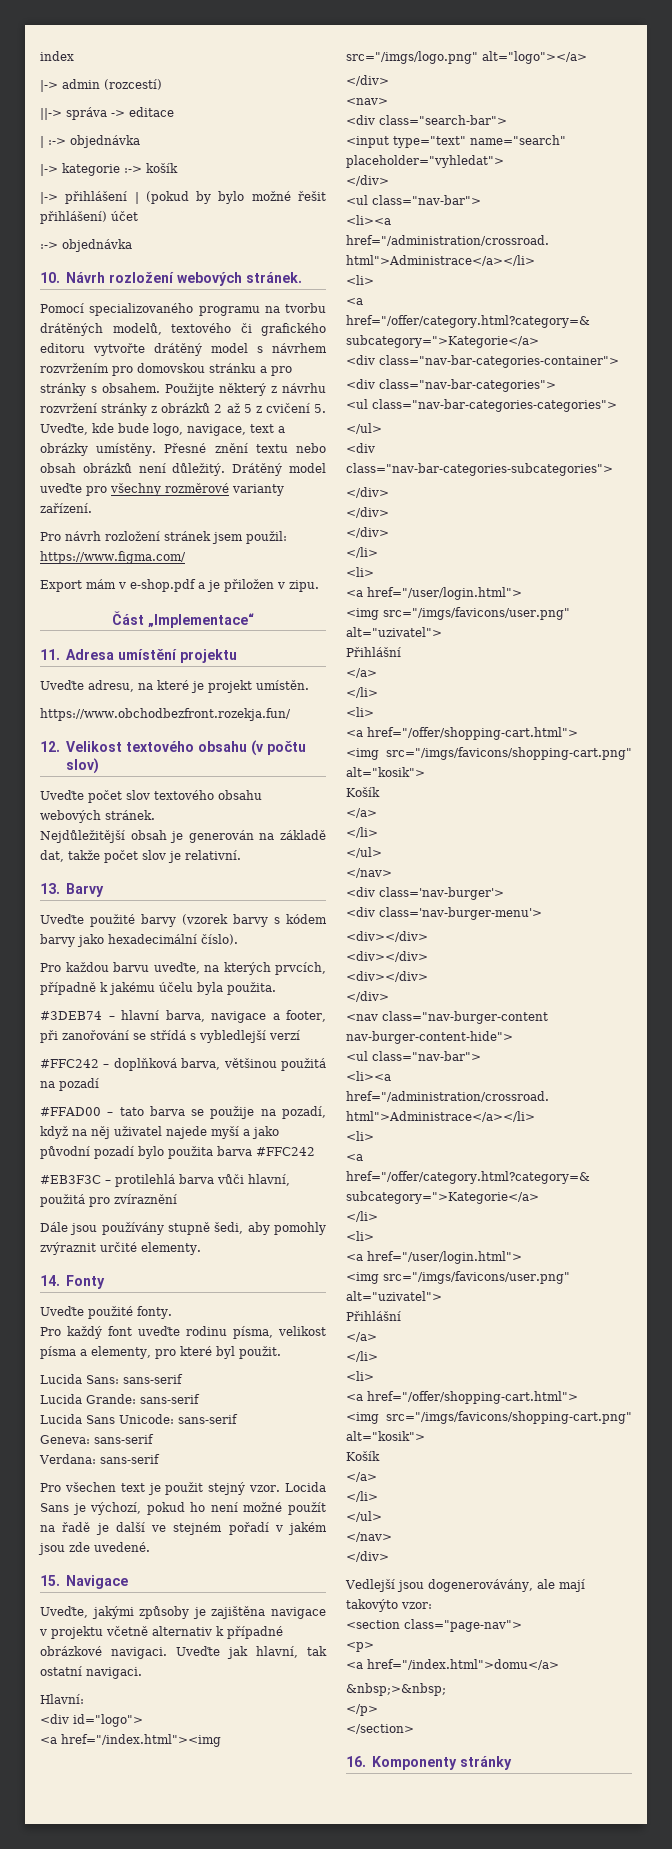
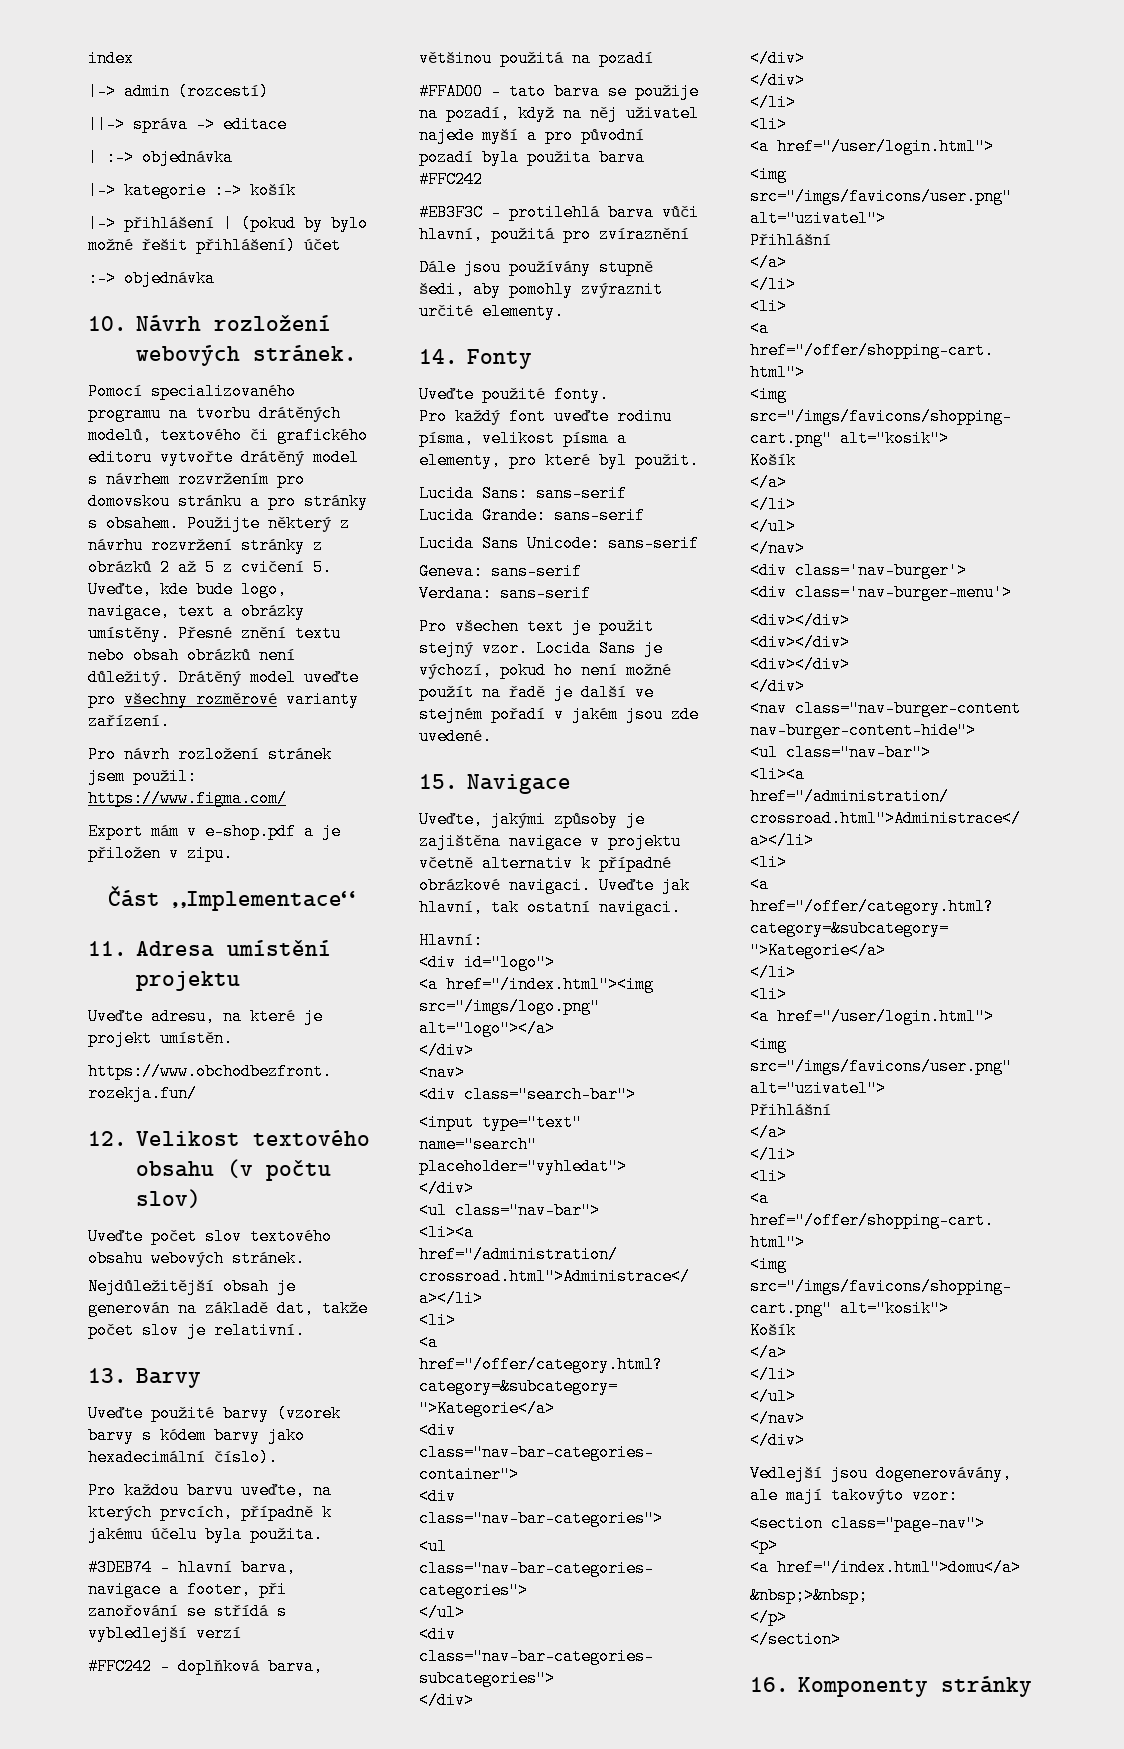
[252,1126,279,1139] jako -> [545,127,573,144] pro
[138,1146,164,1159] bylo -> [482,149,519,166] byla

